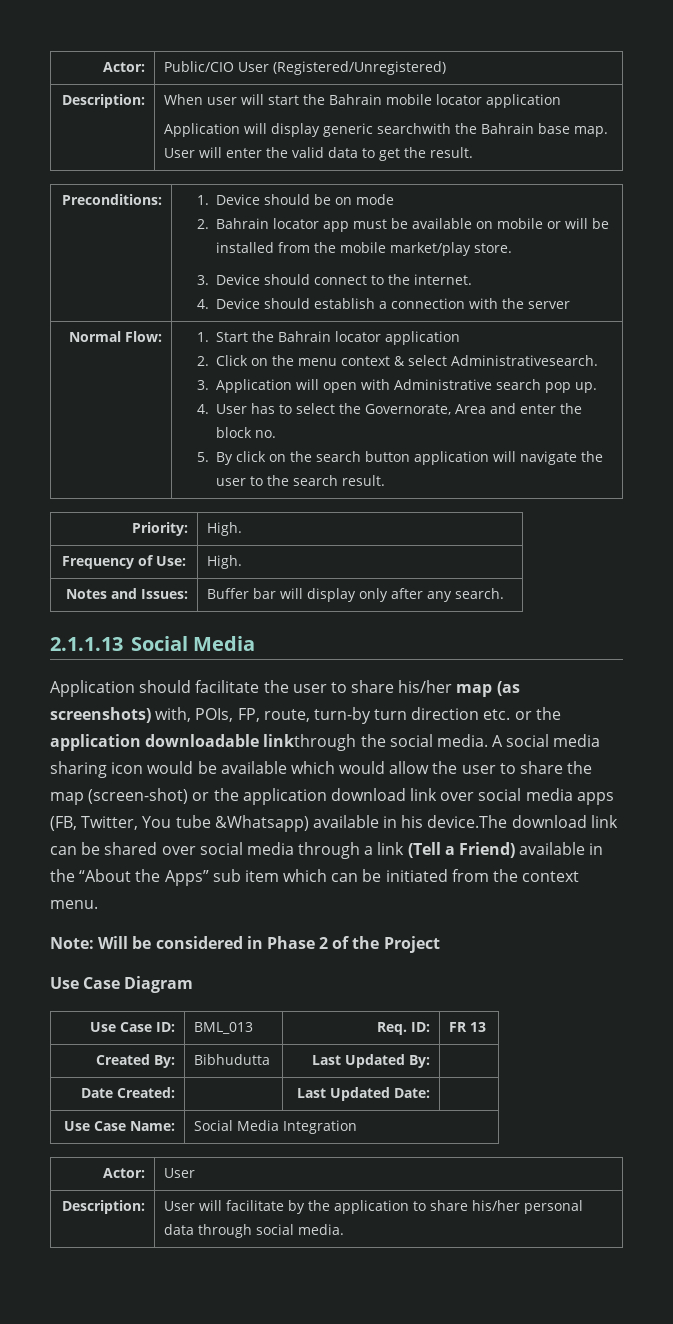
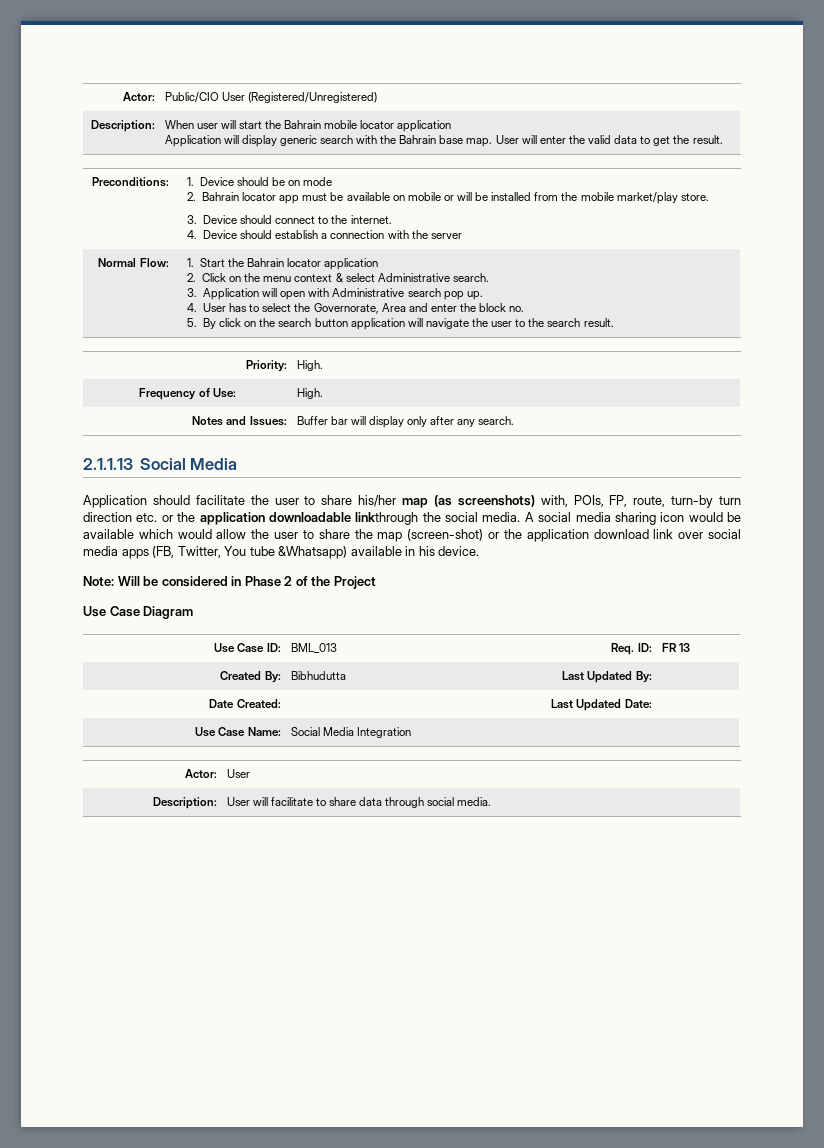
[377,123,452,134] searchwith -> [319,135,378,144] search with
[451,355,599,366] Administrativesearch. -> [377,273,489,282] Administrative search.
[427,815,618,828] [50,842,604,859] [50,869,580,886] [50,900,98,909] device.The download link can be shared over social media through a link (Tell a Friend) available in the “About the Apps” sub item which can be initiated from the context menu. -> [438,546,480,556] device.
[288,1200,584,1214] by the application to share his/her personal -> [315,797,356,806] to share

